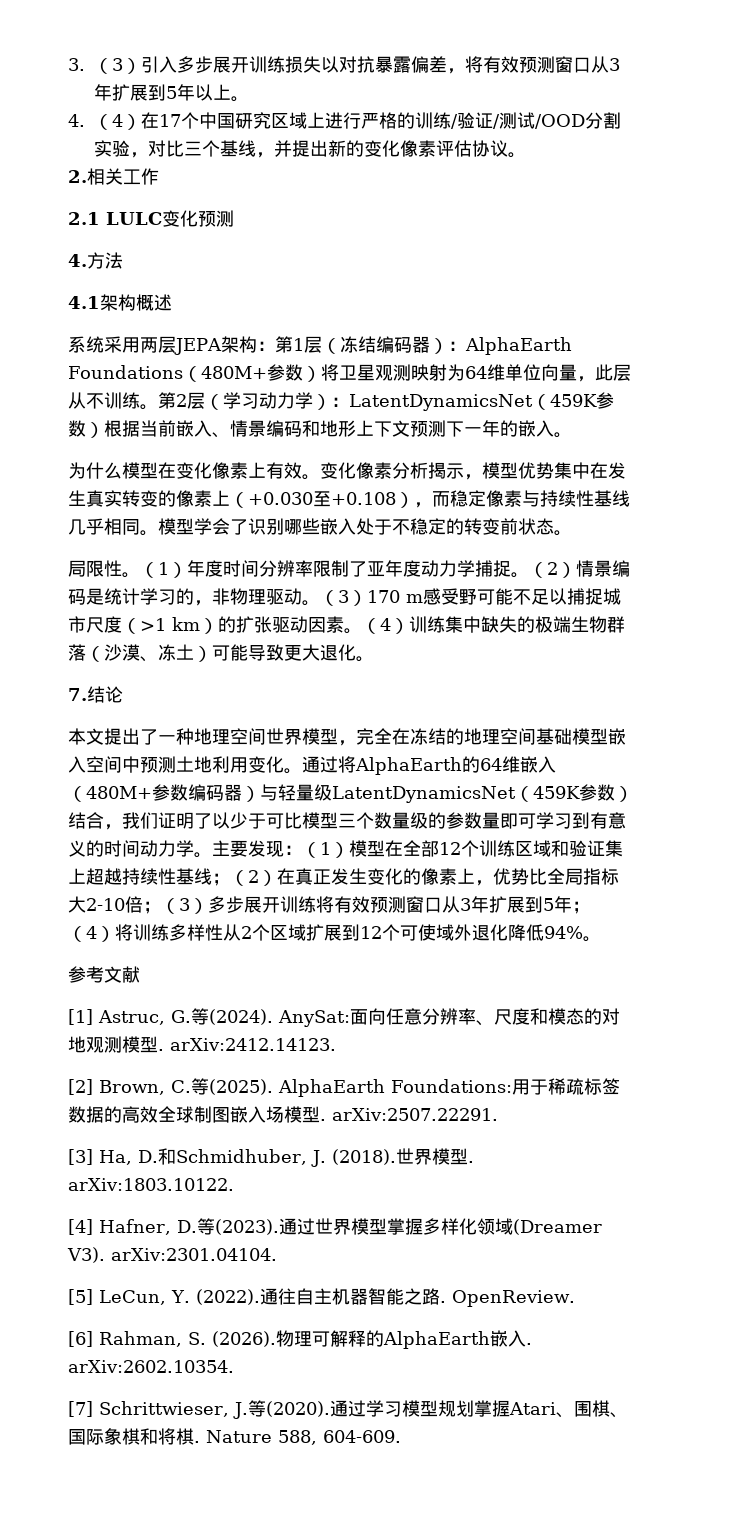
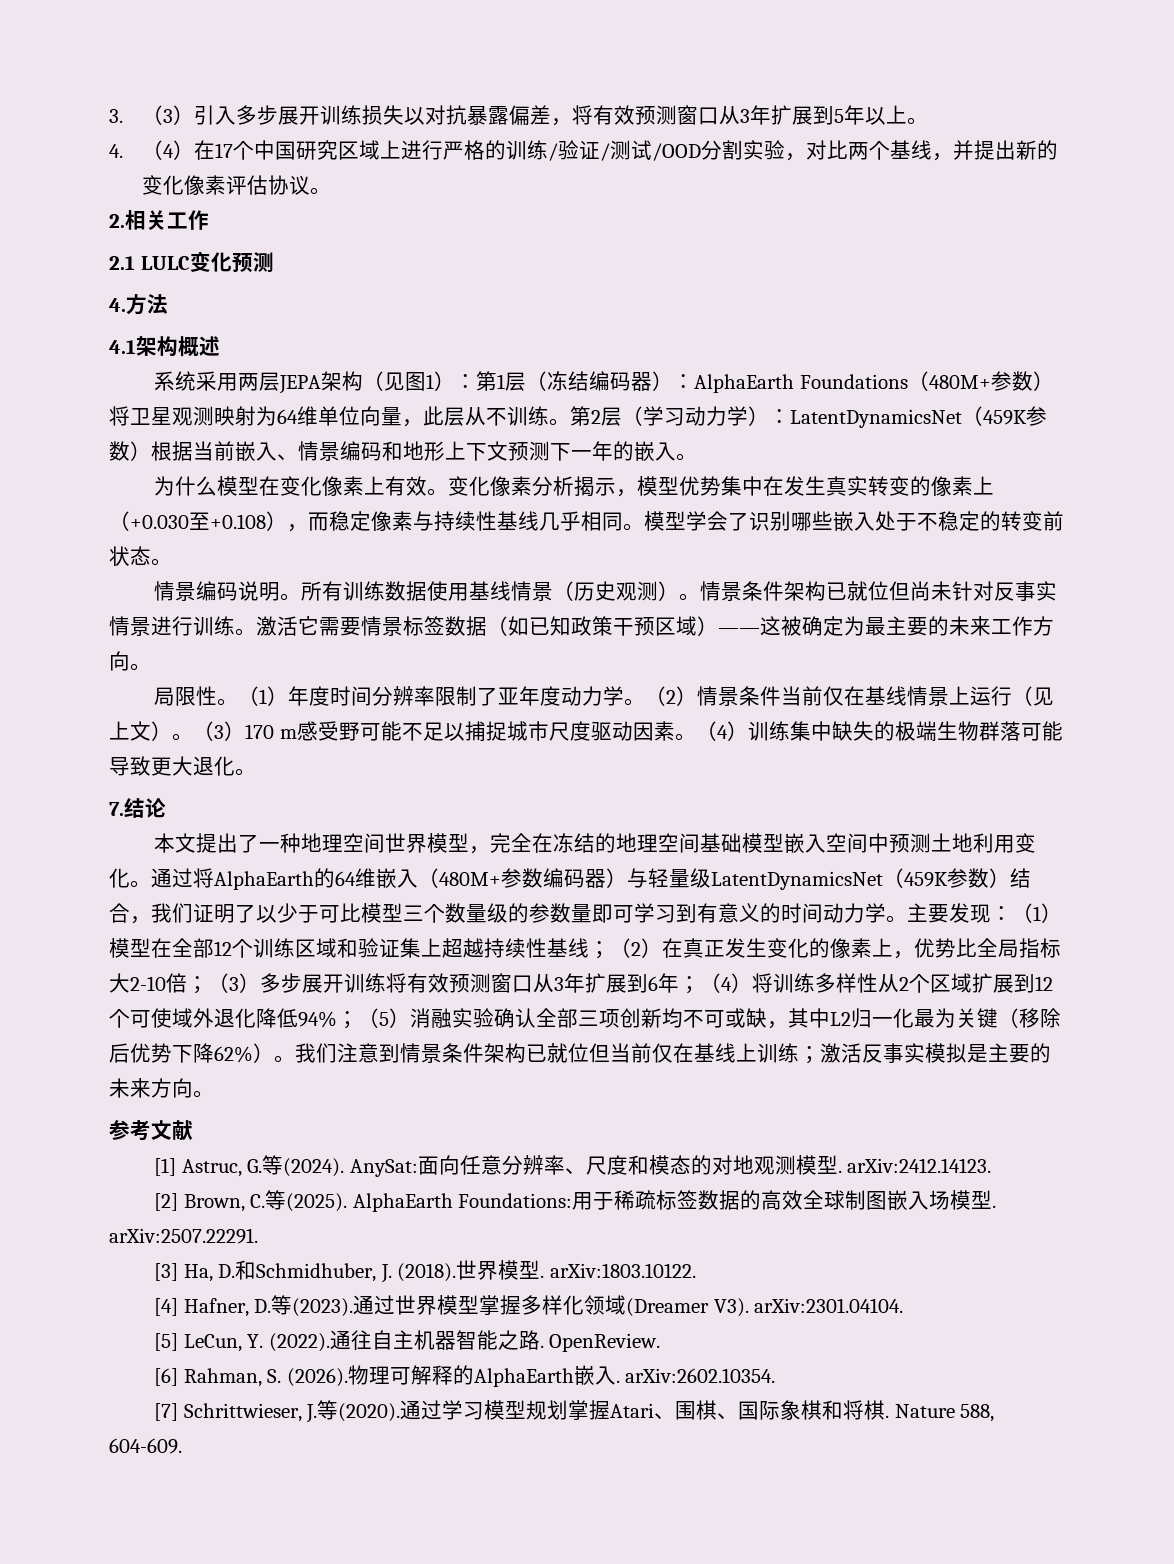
[184,141,202,156] 三 -> [848,142,870,160] 两
(257, 344) none -> [363,371,456,391] （见图1）
(572, 533) none -> [154,581,1058,601] [109,616,1054,636] [109,651,151,671] // 情景编码说明。所有训练数据使用基线情景（历史观测）。情景条件架构已就位但尚未针对反事实情景进行训练。激活它需要情景标签数据（如已知政策干预区域）——这被确定为最主要的未来工作方向。
[475,560,511,577] 捕捉 -> (625, 696) none
[612,560,630,577] [68,588,302,606] 编码是统计学习的，非物理驱动 -> [739,686,1055,706] [109,721,172,741] 条件当前仅在基线情景上运行（见上文）
[122,616,272,634] （>1 km）的扩张 -> (591, 731) none
[86,644,212,662] （沙漠、冻土） -> (1021, 731) none
[543,898,554,911] 5 -> [648,976,658,991] 6
(583, 932) none -> [337,1008,1061,1029] [109,1043,1051,1064] [109,1078,193,1098] ；（5）消融实验确认全部三项创新均不可或缺，其中L2归一化最为关键（移除后优势下降62%）。我们注意到情景条件架构已就位但当前仅在基线上训练；激活反事实模拟是主要的未来方向

